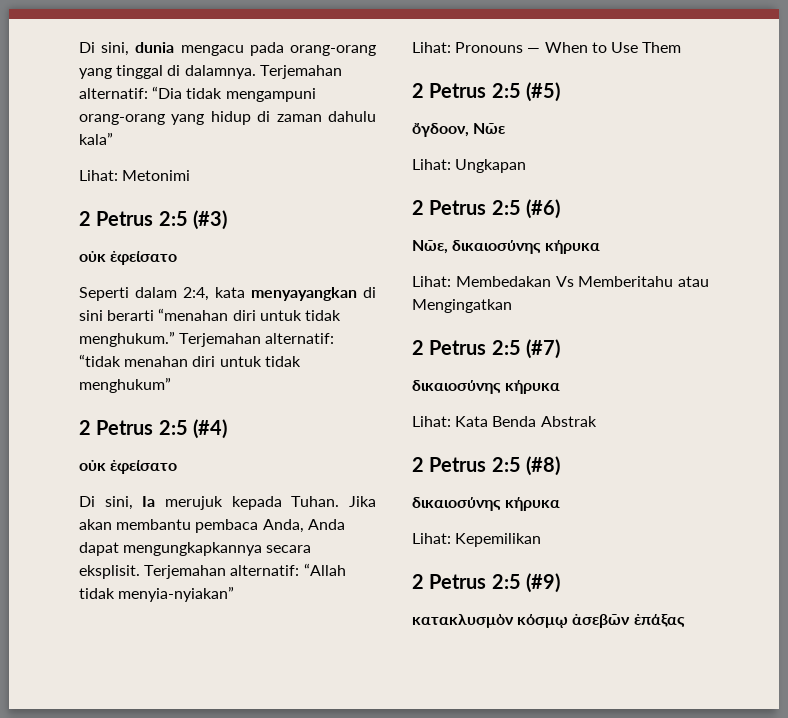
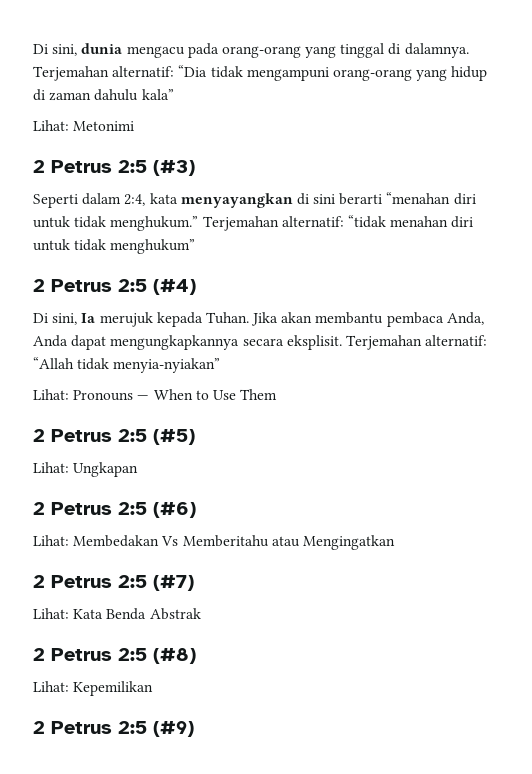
[79,251,178,265] // οὐκ ἐφείσατο -> (195, 168) none
[79,460,178,474] // οὐκ ἐφείσατο -> (196, 287) none
[412,123,507,137] // ὄγδοον, Νῶε -> (195, 437) none
[412,240,601,254] // Νῶε, δικαιοσύνης κήρυκα -> (196, 510) none
[412,380,561,394] // δικαιοσύνης κήρυκα -> (194, 583) none
[412,497,561,511] // δικαιοσύνης κήρυκα -> (196, 656) none
[412,614,685,628] // κατακλυσμὸν κόσμῳ ἀσεβῶν ἐπάξας -> (194, 729) none

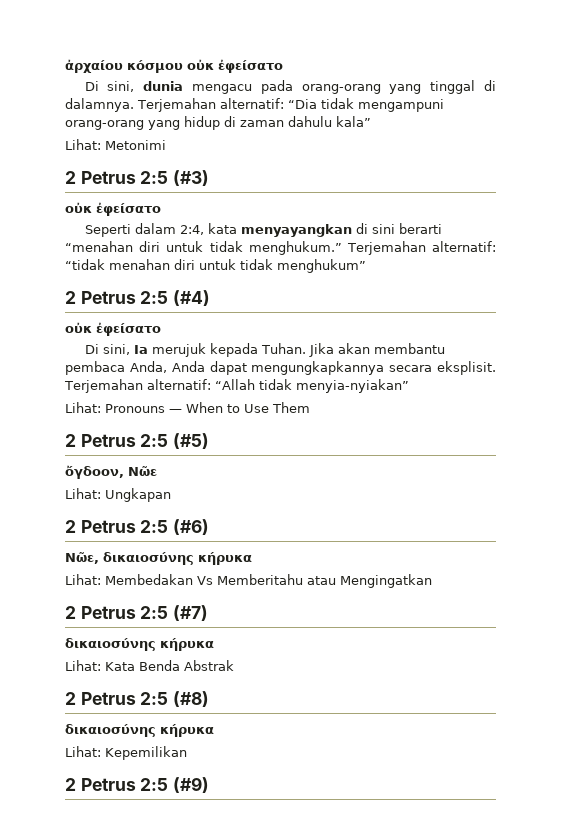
(33, 49) none -> [65,59,283,73] ἀρχαίου κόσμου οὐκ ἐφείσατο //
(195, 168) none -> [65,202,161,216] // οὐκ ἐφείσατο
(196, 287) none -> [65,322,161,336] // οὐκ ἐφείσατο
(195, 437) none -> [65,465,157,479] // ὄγδοον, Νῶε
(196, 510) none -> [65,552,252,565] // Νῶε, δικαιοσύνης κήρυκα
(194, 583) none -> [65,638,214,651] // δικαιοσύνης κήρυκα
(196, 656) none -> [65,724,214,737] // δικαιοσύνης κήρυκα

